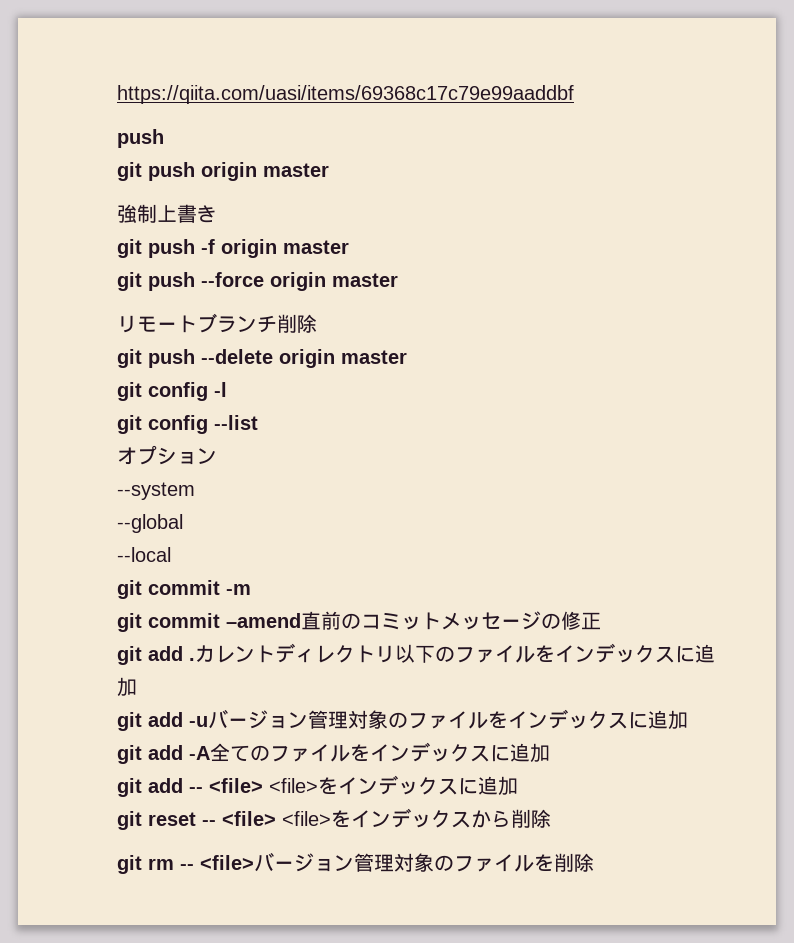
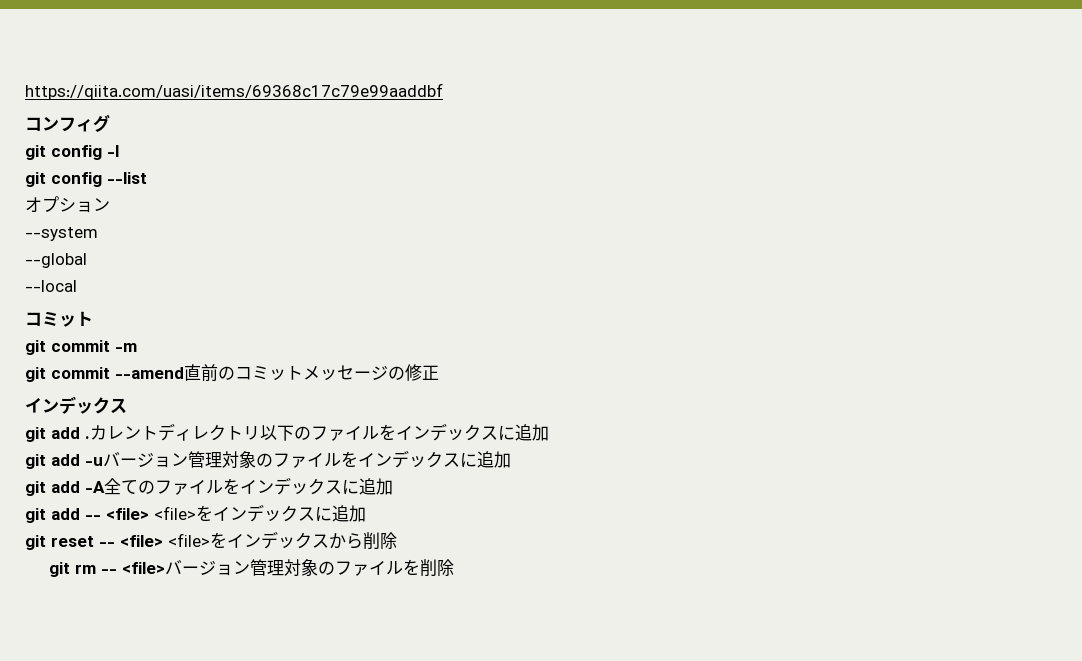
[117,129,164,148] [117,162,329,181] [117,204,217,224] [117,239,349,258] [117,272,398,291] [117,313,317,333] [117,349,407,368] push // git push origin master // 強制上書き // git push -f origin master // git push --force origin master // リモートブランチ削除 // git push --delete origin master -> [25,114,110,132] コンフィグ
(171, 554) none -> [25,311,93,327] // コミット
[226,613,301,628] –amend -> [115,367,184,379] --amend
(601, 621) none -> [25,396,127,414] // インデックス

